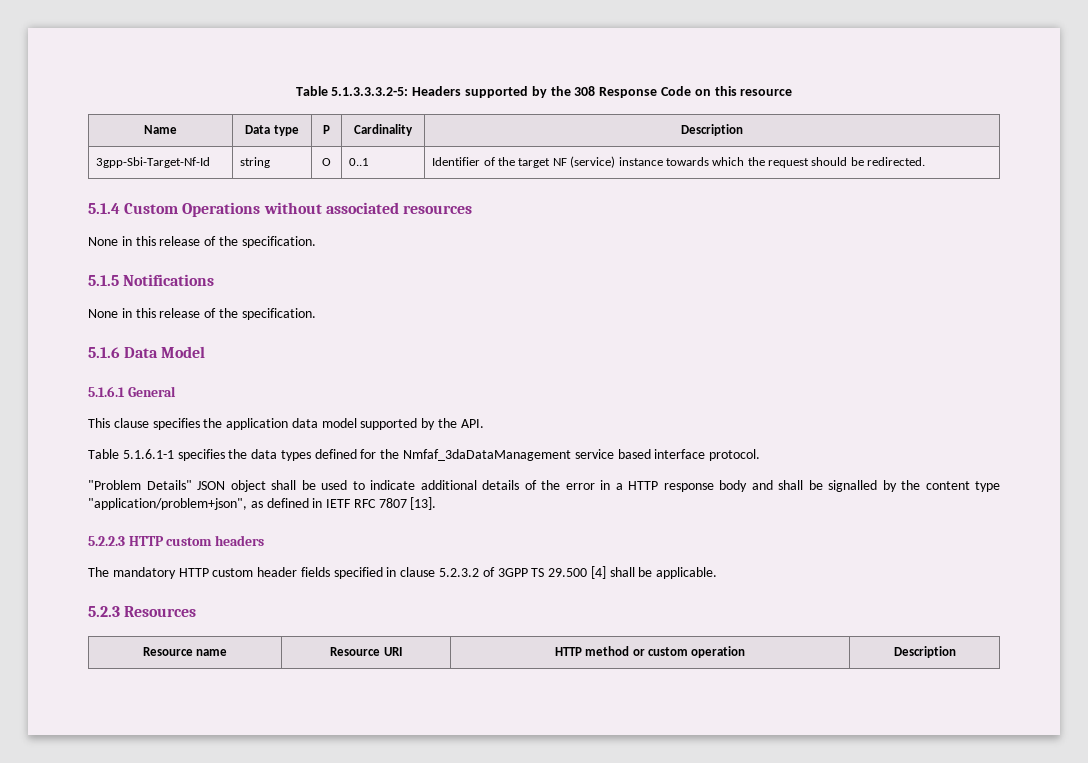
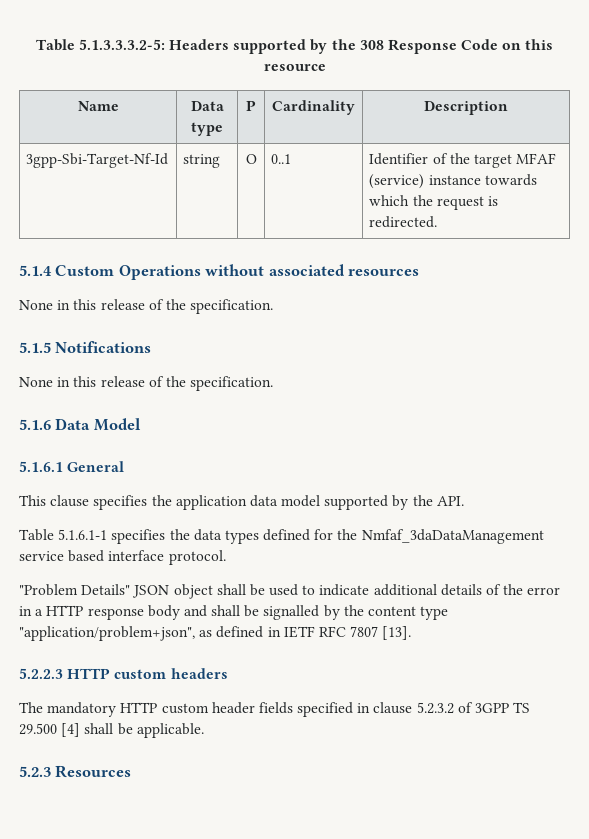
[552,158,567,166] NF -> [516,153,557,164] MFAF
[811,157,864,166] should be -> [487,196,498,206] is
[142,647,228,656] [330,647,402,656] [554,646,746,658] [893,646,956,658] // Resource name | Resource URI | HTTP method or custom operation | Description -> (132, 771) none

